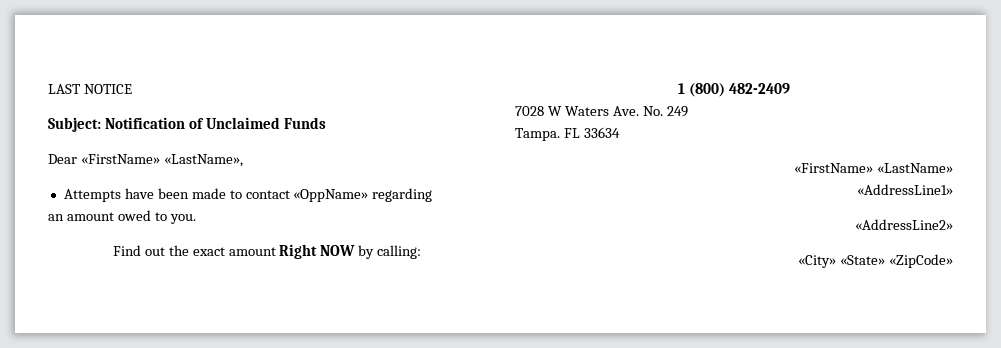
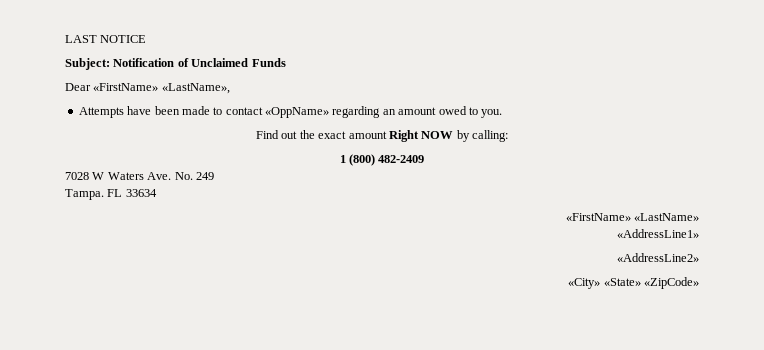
(433, 195) // -> (381, 112) none

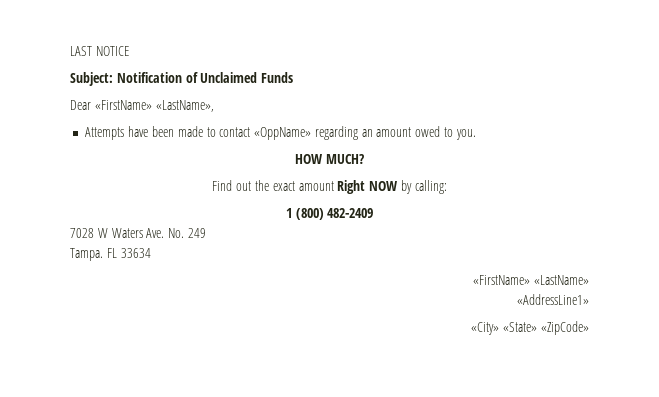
(503, 113) none -> [295,154,364,164] // HOW MUCH?
[617,253,699,262] // «AddressLine2» -> (589, 299) none

